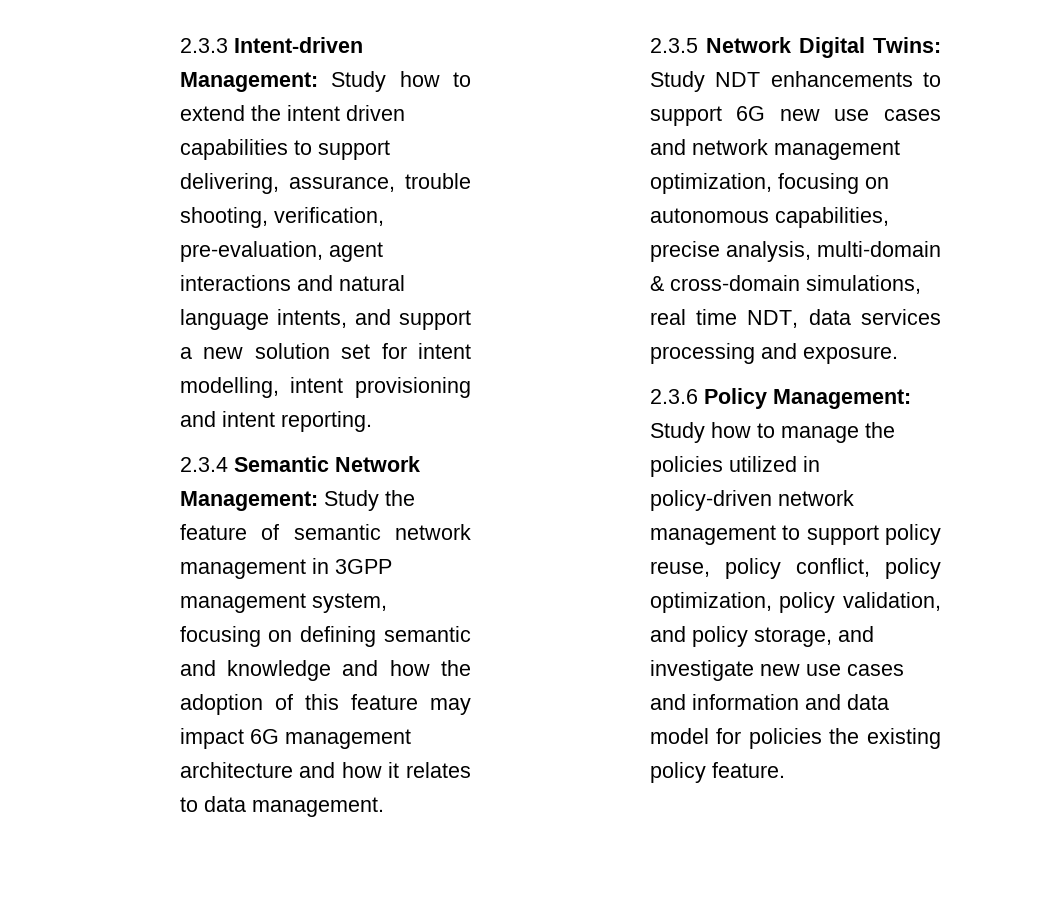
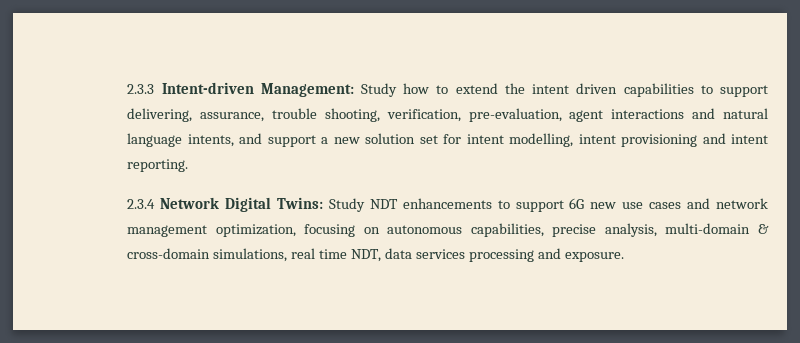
[233,456,420,472] [179,490,415,511] [179,524,471,540] [179,558,392,579] [179,593,387,613] [179,626,471,647] [179,660,471,681] [179,694,471,715] [179,728,411,749] [179,762,471,778] [179,796,384,817] [649,38,698,53] Semantic Network Management: Study the feature of semantic network management in 3GPP management system, focusing on defining semantic and knowledge and how the adoption of this feature may impact 6G management architecture and how it relates to data management. // 2.3.5 -> (156, 204) none
[649,388,911,409] [649,422,895,443] [649,456,820,477] [649,490,854,511] [649,524,941,545] [649,558,941,579] [649,592,941,613] [649,626,874,647] [649,660,904,681] [649,694,889,710] [649,728,941,749] [649,762,785,783] // 2.3.6 Policy Management: Study how to manage the policies utilized in policy-driven network management to support policy reuse, policy conflict, policy optimization, policy validation, and policy storage, and investigate new use cases and information and data model for policies the existing policy feature. -> (624, 257) none

